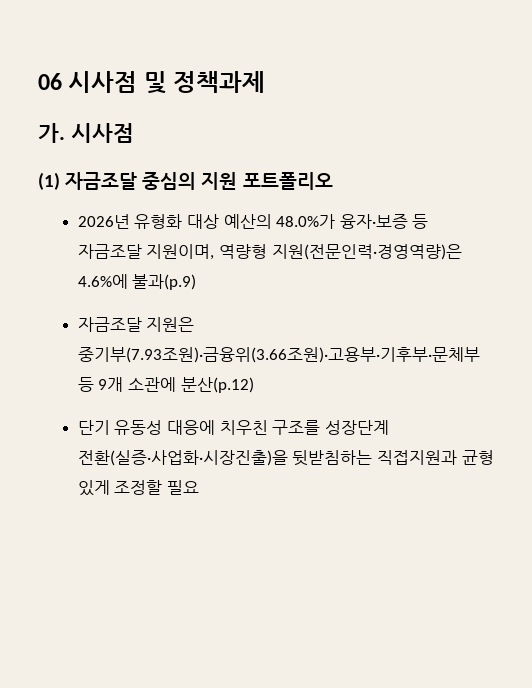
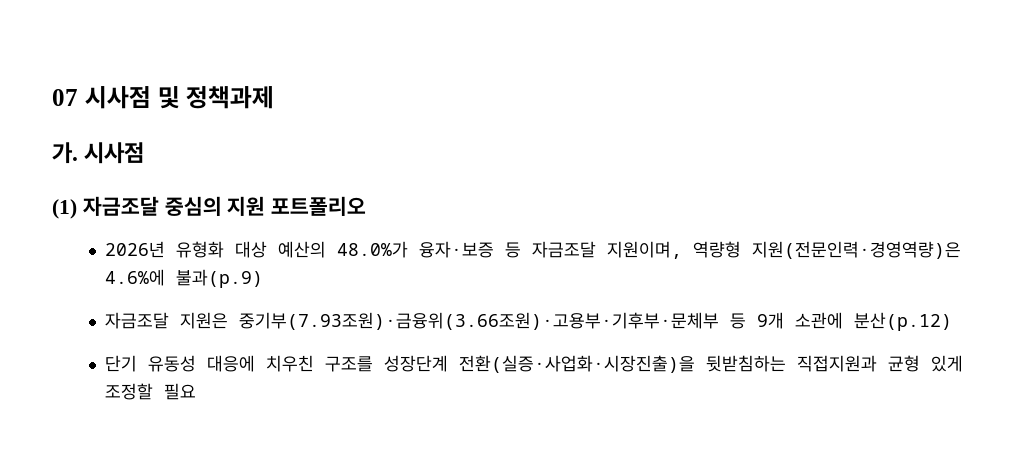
[38,73,62,90] 06 -> [52,89,78,106] 07

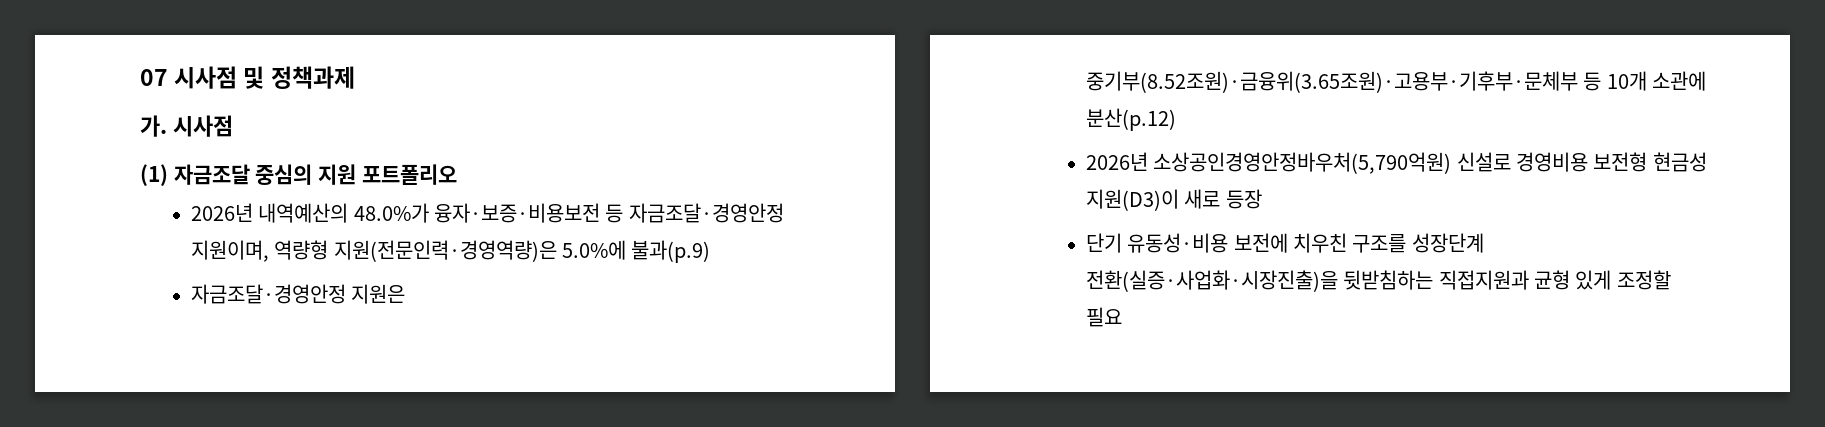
[175,241,596,258] 유형화 대상 예산의 48.0%가 융자·보증 등 자금조달 -> [258,203,784,223] 내역예산의 48.0%가 융자·보증·비용보전 등 자금조달·경영안정
[104,269,165,286] 4.6%에 -> [561,240,626,260] 5.0%에
[104,312,952,331] 자금조달 지원은 중기부(7.93조원)·금융위(3.66조원)·고용부·기후부·문체부 등 9개 소관에 분산(p.12) -> [190,284,406,304] [1085,71,1706,93] [1085,108,1176,131] [1085,152,1707,174] [1085,189,1262,211] 자금조달·경영안정 지원은 중기부(8.52조원)·금융위(3.65조원)·고용부·기후부·문체부 등 10개 소관에 분산(p.12) // 2026년 소상공인경영안정바우처(5,790억원) 신설로 경영비용 보전형 현금성 지원(D3)이 새로 등장
[147,355,255,372] 유동성 대응에 -> [1127,233,1288,253] 유동성·비용 보전에

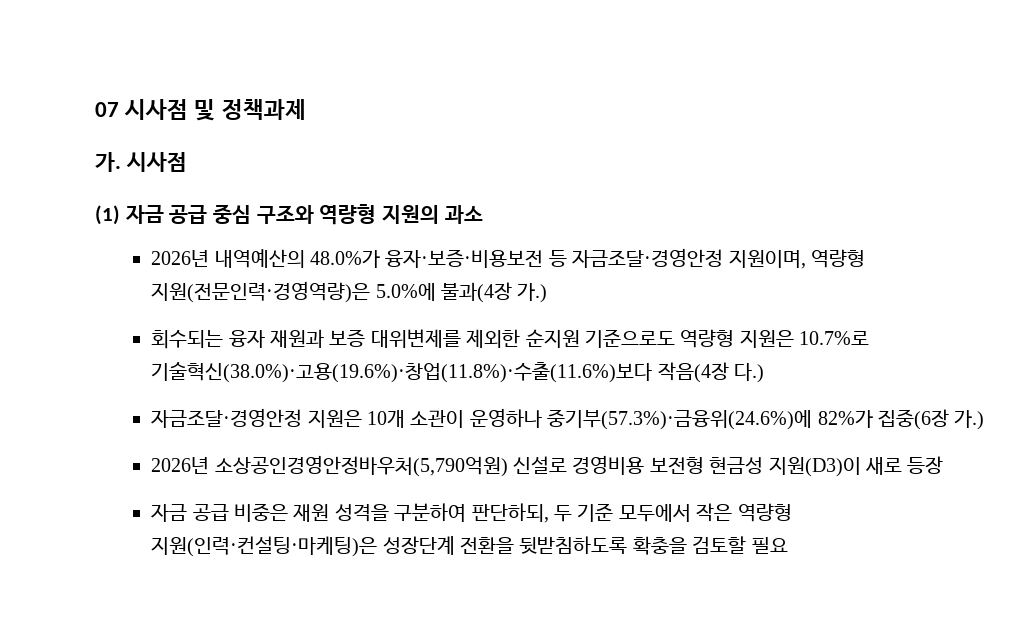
[173,164,457,185] 자금조달 중심의 지원 포트폴리오 -> [124,204,483,225] 자금 공급 중심 구조와 역량형 지원의 과소
[631,240,711,263] [190,284,406,304] [1085,71,1706,93] [1085,108,1176,131] 불과(p.9) // 자금조달·경영안정 지원은 중기부(8.52조원)·금융위(3.65조원)·고용부·기후부·문체부 등 10개 소관에 분산(p.12) -> [441,282,548,303] [151,329,870,349] [151,362,765,383] [151,408,985,430] 불과(4장 가.) // 회수되는 융자 재원과 보증 대위변제를 제외한 순지원 기준으로도 역량형 지원은 10.7%로 기술혁신(38.0%)·고용(19.6%)·창업(11.8%)·수출(11.6%)보다 작음(4장 다.) // 자금조달·경영안정 지원은 10개 소관이 운영하나 중기부(57.3%)·금융위(24.6%)에 82%가 집중(6장 가.)
[1085,233,1484,253] [1085,270,1671,292] 단기 유동성·비용 보전에 치우친 구조를 성장단계 전환(실증·사업화·시장진출)을 뒷받침하는 직접지원과 균형 있게 조정할 -> [151,503,792,523] [151,536,747,557] 자금 공급 비중은 재원 성격을 구분하여 판단하되, 두 기준 모두에서 작은 역량형 지원(인력·컨설팅·마케팅)은 성장단계 전환을 뒷받침하도록 확충을 검토할

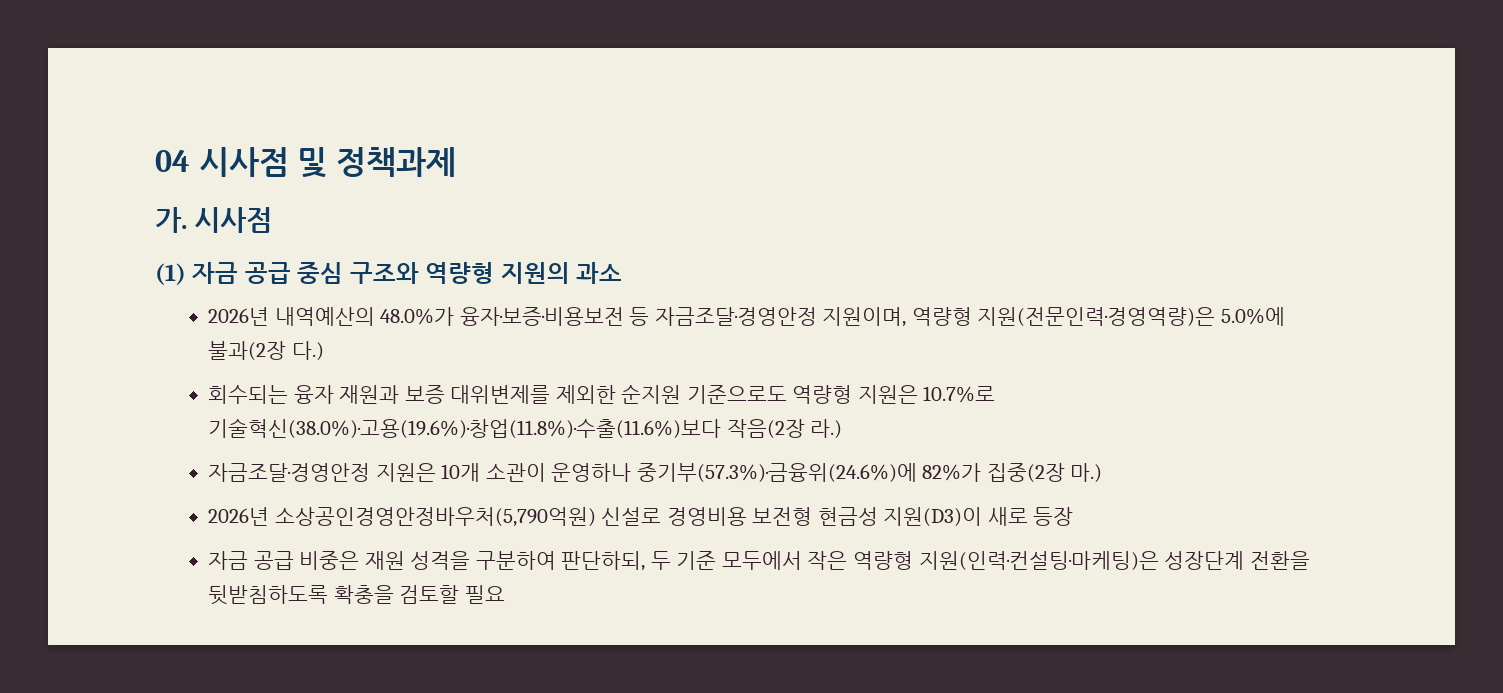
[95,102,119,117] 07 -> [155,150,190,172] 04
[441,282,548,303] 불과(4장 가.) -> [208,341,324,361] 불과(2장 다.)
[657,362,765,383] 작음(4장 다.) -> [726,419,843,439] 작음(2장 라.)
[878,409,985,430] 집중(6장 가.) -> [986,463,1103,483] 집중(2장 마.)

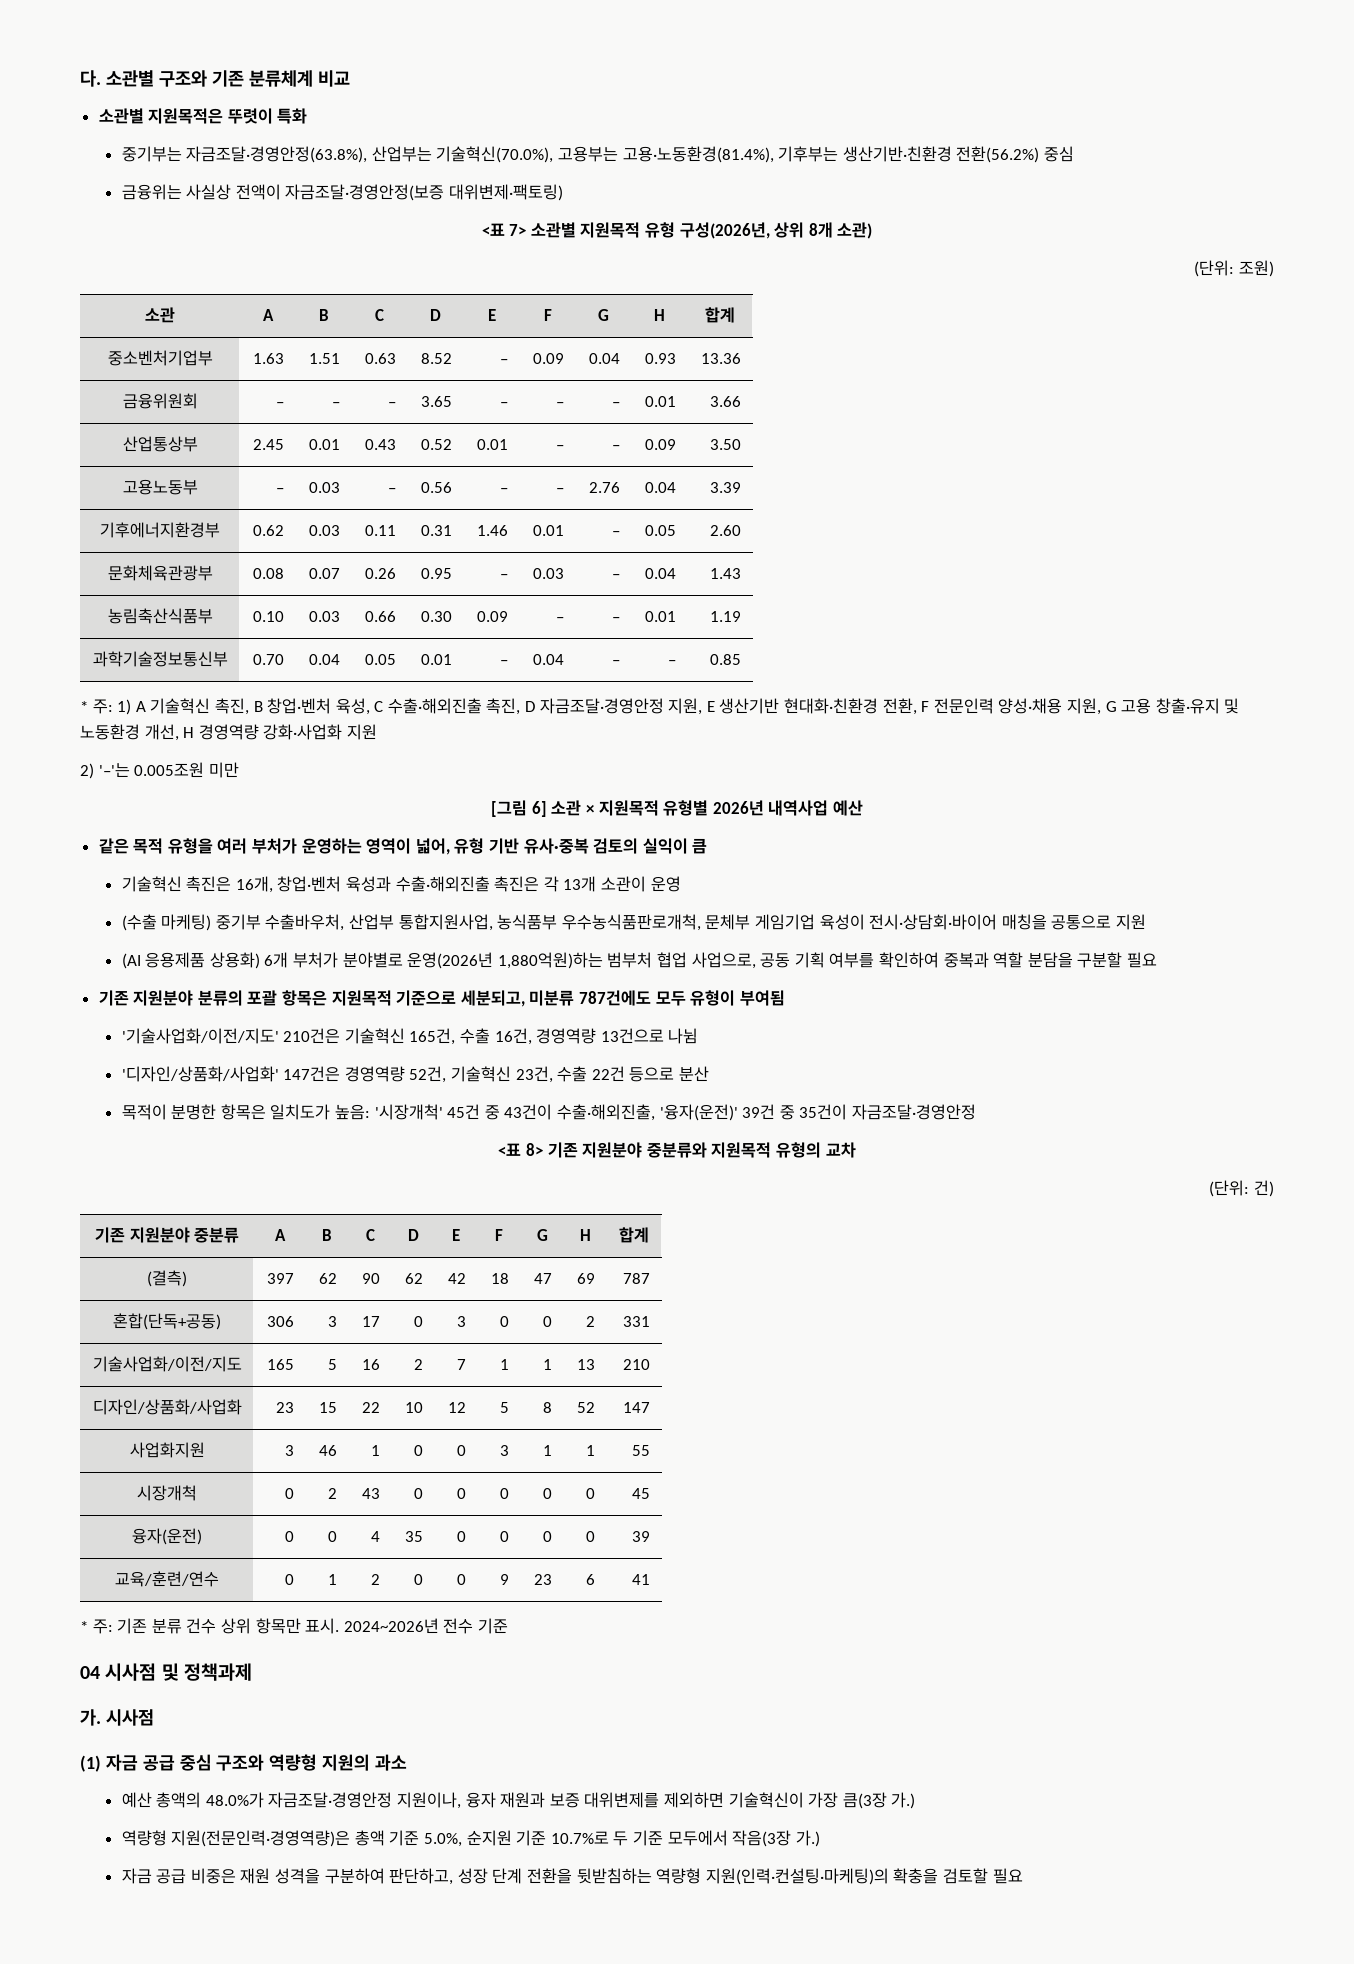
(155, 161) none -> [80,70,350,87] [98,108,308,124] [121,146,1074,163] [121,184,564,201] [481,222,873,239] [1194,260,1274,277] [145,307,175,323] [262,309,274,321] [318,309,329,321] [375,309,384,321] [430,309,441,321] [487,309,496,321] [543,309,552,321] [598,309,609,321] [654,309,665,321] [705,307,735,323] [107,350,213,366] [253,353,285,364] [309,353,341,364] [365,353,397,364] [421,353,453,364] [500,359,509,364] [533,353,565,364] [589,353,621,364] [645,353,677,364] [701,353,742,364] [122,393,198,409] [276,402,285,407] [332,402,341,407] [388,402,397,407] [421,396,453,407] [500,402,509,407] [556,402,565,407] [612,402,621,407] [645,396,677,407] [710,396,742,407] [122,436,198,452] [253,439,285,450] [309,439,341,450] [365,439,397,450] [421,439,453,450] [477,439,509,450] [556,445,565,450] [612,445,621,450] [645,439,677,450] [710,439,742,450] [122,479,198,495] [276,488,285,493] [309,482,341,493] [388,488,397,493] [421,482,453,493] [500,488,509,493] [556,488,565,493] [589,482,621,493] [645,482,677,493] [710,482,742,493] [100,522,220,538] [253,525,285,536] [309,525,341,536] [365,525,397,536] [421,525,453,536] [477,525,509,536] [533,525,565,536] [612,531,621,536] [645,525,677,536] [710,525,742,536] [107,565,213,581] [253,568,285,579] [309,568,341,579] [365,568,397,579] [421,568,453,579] [500,574,509,579] [533,568,565,579] [612,574,621,579] [645,568,677,579] [710,568,742,579] [107,608,213,624] [253,611,285,622] [309,611,341,622] [365,611,397,622] [421,611,453,622] [477,611,509,622] [556,617,565,622] [612,617,621,622] [645,611,677,622] [710,611,742,622] [92,651,228,667] [253,654,285,665] [309,654,341,665] [365,654,397,665] [421,654,453,665] [500,660,509,665] [533,654,565,665] [612,660,621,665] [668,660,677,665] [710,654,742,665] [80,698,1240,715] [80,724,377,741] [80,762,239,779] [491,800,863,817] [98,838,708,855] [121,876,681,893] [121,914,1146,931] [121,952,1157,969] [98,990,785,1007] [121,1028,699,1045] [121,1066,709,1083] [121,1104,976,1121] [498,1142,856,1158] [1209,1180,1274,1197] [94,1227,240,1243] [274,1229,286,1241] [322,1229,332,1241] [365,1229,375,1241] [407,1229,419,1241] [452,1229,460,1241] [495,1229,503,1241] [536,1229,548,1241] [579,1229,591,1241] [619,1227,649,1243] [147,1270,187,1287] [267,1273,295,1284] [319,1273,338,1284] [362,1273,381,1284] [405,1273,424,1284] [448,1273,467,1284] [491,1273,510,1284] [534,1273,553,1284] [577,1273,596,1284] [623,1273,651,1284] [113,1313,221,1330] [267,1316,295,1327] [328,1316,338,1327] [362,1316,381,1327] [414,1316,424,1327] [457,1316,467,1327] [500,1316,510,1327] [543,1316,553,1327] [586,1316,596,1327] [623,1316,651,1327] [92,1356,242,1372] [267,1359,295,1370] [328,1359,338,1370] [362,1359,381,1370] [414,1359,424,1370] [457,1359,467,1370] [500,1359,510,1370] [543,1359,553,1370] [577,1359,596,1370] [623,1359,651,1370] [92,1399,242,1415] [276,1402,295,1413] [319,1402,338,1413] [362,1402,381,1413] [405,1402,424,1413] [448,1402,467,1413] [500,1402,510,1413] [543,1402,553,1413] [577,1402,596,1413] [623,1402,651,1413] [129,1442,205,1458] [285,1445,295,1456] [319,1445,338,1456] [371,1445,381,1456] [414,1445,424,1456] [457,1445,467,1456] [500,1445,510,1456] [543,1445,553,1456] [586,1445,596,1456] [632,1445,651,1456] [137,1485,197,1501] [285,1488,295,1499] [328,1488,338,1499] [362,1488,381,1499] [414,1488,424,1499] [457,1488,467,1499] [500,1488,510,1499] [543,1488,553,1499] [586,1488,596,1499] [632,1488,651,1499] [132,1528,202,1545] [285,1531,295,1542] [328,1531,338,1542] [371,1531,381,1542] [405,1531,424,1542] [457,1531,467,1542] [500,1531,510,1542] [543,1531,553,1542] [586,1531,596,1542] [632,1531,651,1542] [115,1571,219,1587] [285,1574,295,1585] [328,1574,338,1585] [371,1574,381,1585] [414,1574,424,1585] [457,1574,467,1585] [500,1574,510,1585] [534,1574,553,1585] [586,1574,596,1585] [632,1574,651,1585] [80,1618,508,1634] 다. 소관별 구조와 기존 분류체계 비교 // 소관별 지원목적은 뚜렷이 특화 // 중기부는 자금조달·경영안정(63.8%), 산업부는 기술혁신(70.0%), 고용부는 고용·노동환경(81.4%), 기후부는 생산기반·친환경 전환(56.2%) 중심 // 금융위는 사실상 전액이 자금조달·경영안정(보증 대위변제·팩토링) // <표 7> 소관별 지원목적 유형 구성(2026년, 상위 8개 소관) // (단위: 조원) // 소관 | A | B | C | D | E | F | G | H | 합계 // 중소벤처기업부 | 1.63 | 1.51 | 0.63 | 8.52 | – | 0.09 | 0.04 | 0.93 | 13.36 // 금융위원회 | – | – | – | 3.65 | – | – | – | 0.01 | 3.66 // 산업통상부 | 2.45 | 0.01 | 0.43 | 0.52 | 0.01 | – | – | 0.09 | 3.50 // 고용노동부 | – | 0.03 | – | 0.56 | – | – | 2.76 | 0.04 | 3.39 // 기후에너지환경부 | 0.62 | 0.03 | 0.11 | 0.31 | 1.46 | 0.01 | – | 0.05 | 2.60 // 문화체육관광부 | 0.08 | 0.07 | 0.26 | 0.95 | – | 0.03 | – | 0.04 | 1.43 // 농림축산식품부 | 0.10 | 0.03 | 0.66 | 0.30 | 0.09 | – | – | 0.01 | 1.19 // 과학기술정보통신부 | 0.70 | 0.04 | 0.05 | 0.01 | – | 0.04 | – | – | 0.85 // * 주: 1) A 기술혁신 촉진, B 창업·벤처 육성, C 수출·해외진출 촉진, D 자금조달·경영안정 지원, E 생산기반 현대화·친환경 전환, F 전문인력 양성·채용 지원, G 고용 창출·유지 및 노동환경 개선, H 경영역량 강화·사업화 지원 // 2) '–'는 0.005조원 미만 // [그림 6] 소관 × 지원목적 유형별 2026년 내역사업 예산 // 같은 목적 유형을 여러 부처가 운영하는 영역이 넓어, 유형 기반 유사·중복 검토의 실익이 큼 // 기술혁신 촉진은 16개, 창업·벤처 육성과 수출·해외진출 촉진은 각 13개 소관이 운영 // (수출 마케팅) 중기부 수출바우처, 산업부 통합지원사업, 농식품부 우수농식품판로개척, 문체부 게임기업 육성이 전시·상담회·바이어 매칭을 공통으로 지원 // (AI 응용제품 상용화) 6개 부처가 분야별로 운영(2026년 1,880억원)하는 범부처 협업 사업으로, 공동 기획 여부를 확인하여 중복과 역할 분담을 구분할 필요 // 기존 지원분야 분류의 포괄 항목은 지원목적 기준으로 세분되고, 미분류 787건에도 모두 유형이 부여됨 // '기술사업화/이전/지도' 210건은 기술혁신 165건, 수출 16건, 경영역량 13건으로 나뉨 // '디자인/상품화/사업화' 147건은 경영역량 52건, 기술혁신 23건, 수출 22건 등으로 분산 // 목적이 분명한 항목은 일치도가 높음: '시장개척' 45건 중 43건이 수출·해외진출, '융자(운전)' 39건 중 35건이 자금조달·경영안정 // <표 8> 기존 지원분야 중분류와 지원목적 유형의 교차 // (단위: 건) // 기존 지원분야 중분류 | A | B | C | D | E | F | G | H | 합계 // (결측) | 397 | 62 | 90 | 62 | 42 | 18 | 47 | 69 | 787 // 혼합(단독+공동) | 306 | 3 | 17 | 0 | 3 | 0 | 0 | 2 | 331 // 기술사업화/이전/지도 | 165 | 5 | 16 | 2 | 7 | 1 | 1 | 13 | 210 // 디자인/상품화/사업화 | 23 | 15 | 22 | 10 | 12 | 5 | 8 | 52 | 147 // 사업화지원 | 3 | 46 | 1 | 0 | 0 | 3 | 1 | 1 | 55 // 시장개척 | 0 | 2 | 43 | 0 | 0 | 0 | 0 | 0 | 45 // 융자(운전) | 0 | 0 | 4 | 35 | 0 | 0 | 0 | 0 | 39 // 교육/훈련/연수 | 0 | 1 | 2 | 0 | 0 | 9 | 23 | 6 | 41 // * 주: 기존 분류 건수 상위 항목만 표시. 2024~2026년 전수 기준 //
[208,307,1285,327] [208,341,324,361] [208,384,996,404] [208,418,843,439] [208,463,1103,483] [208,507,1074,527] 2026년 내역예산의 48.0%가 융자·보증·비용보전 등 자금조달·경영안정 지원이며, 역량형 지원(전문인력·경영역량)은 5.0%에 불과(2장 다.) // 회수되는 융자 재원과 보증 대위변제를 제외한 순지원 기준으로도 역량형 지원은 10.7%로 기술혁신(38.0%)·고용(19.6%)·창업(11.8%)·수출(11.6%)보다 작음(2장 라.) // 자금조달·경영안정 지원은 10개 소관이 운영하나 중기부(57.3%)·금융위(24.6%)에 82%가 집중(2장 마.) // 2026년 소상공인경영안정바우처(5,790억원) 신설로 경영비용 보전형 현금성 지원(D3)이 새로 등장 -> [121,1792,916,1809] [121,1830,820,1847] 예산 총액의 48.0%가 자금조달·경영안정 지원이나, 융자 재원과 보증 대위변제를 제외하면 기술혁신이 가장 큼(3장 가.) // 역량형 지원(전문인력·경영역량)은 총액 기준 5.0%, 순지원 기준 10.7%로 두 기준 모두에서 작음(3장 가.)
[561,551,1310,571] [208,585,329,605] 판단하되, 두 기준 모두에서 작은 역량형 지원(인력·컨설팅·마케팅)은 성장단계 전환을 뒷받침하도록 -> [389,1868,889,1885] 판단하고, 성장 단계 전환을 뒷받침하는 역량형 지원(인력·컨설팅·마케팅)의

